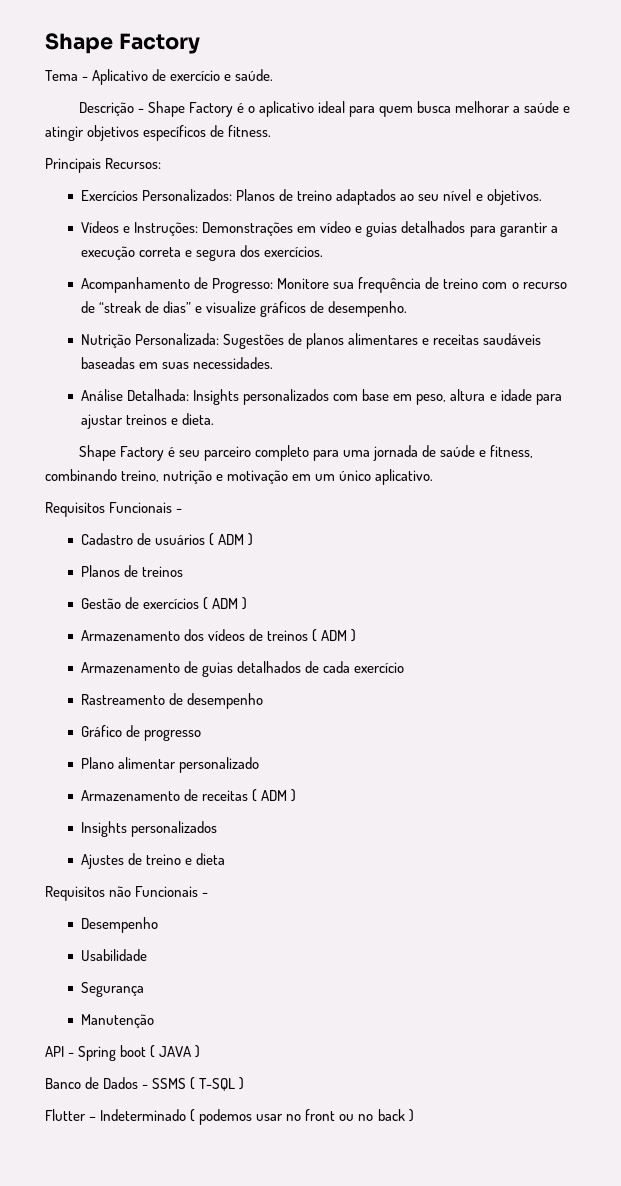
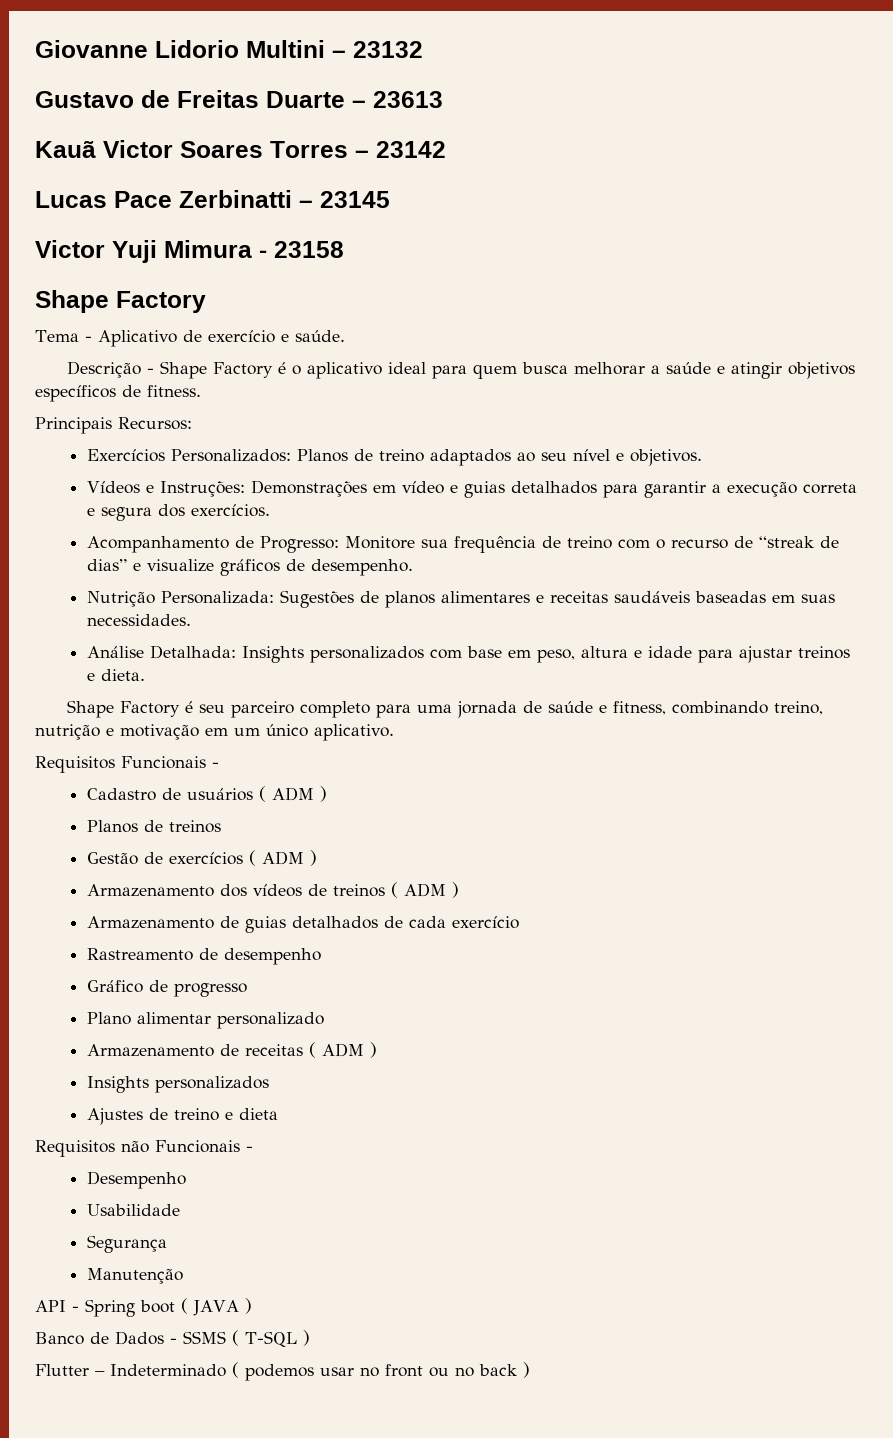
(45, 43) none -> [35,40,423,58] [35,90,443,108] [35,140,446,158] [35,190,390,208] [35,240,344,263] Giovanne Lidorio Multini – 23132 // Gustavo de Freitas Duarte – 23613 // Kauã Victor Soares Torres – 23142 // Lucas Pace Zerbinatti – 23145 // Victor Yuji Mimura - 23158 //

